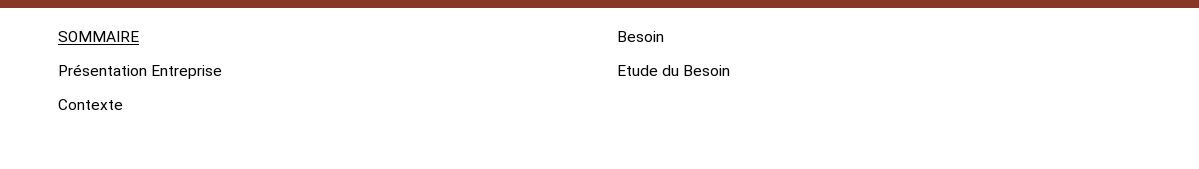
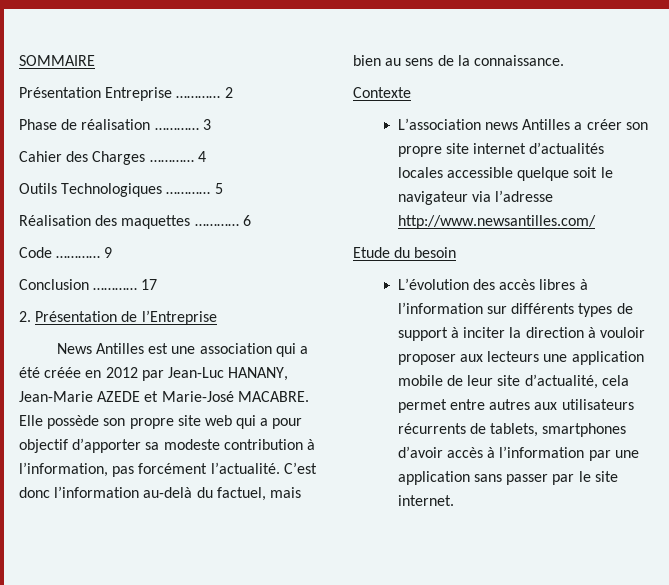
[58,99,123,110] [617,31,664,42] [617,65,731,76] // Contexte // Besoin // Etude du Besoin -> [176,87,233,98] [19,119,211,130] [19,151,206,165] [19,183,223,197] [19,215,251,229] [19,247,113,258] [19,279,158,290] [19,310,217,325] [56,343,308,357] [19,367,289,381] [19,391,309,402] [19,415,303,429] [19,438,315,453] [19,462,317,477] [19,486,301,501] [353,55,564,66] [353,87,411,98] [397,118,648,130] [397,142,605,157] [397,167,613,181] [397,190,554,205] [397,215,596,229] [353,247,457,258] [397,278,588,290] [397,302,633,317] [397,327,645,341] [397,351,644,365] [397,374,629,389] [397,399,634,413] [397,423,627,437] [397,446,639,461] [397,471,618,485] [397,495,454,506] ………… 2 // Phase de réalisation ………… 3 // Cahier des Charges ………… 4 // Outils Technologiques ………… 5 // Réalisation des maquettes ………… 6 // Code ………… 9 // Conclusion ………… 17 // 2. Présentation de l’Entreprise // News Antilles est une association qui a été créée en 2012 par Jean-Luc HANANY, Jean-Marie AZEDE et Marie-José MACABRE. Elle possède son propre site web qui a pour objectif d’apporter sa modeste contribution à l’information, pas forcément l’actualité. C’est donc l’information au-delà du factuel, mais bien au sens de la connaissance. // Contexte // L’association news Antilles a créer son propre site internet d’actualités locales accessible quelque soit le navigateur via l’adresse http://www.newsantilles.com/ // Etude du besoin // L’évolution des accès libres à l’information sur différents types de support à inciter la direction à vouloir proposer aux lecteurs une application mobile de leur site d’actualité, cela permet entre autres aux utilisateurs récurrents de tablets, smartphones d’avoir accès à l’information par une application sans passer par le site internet.

